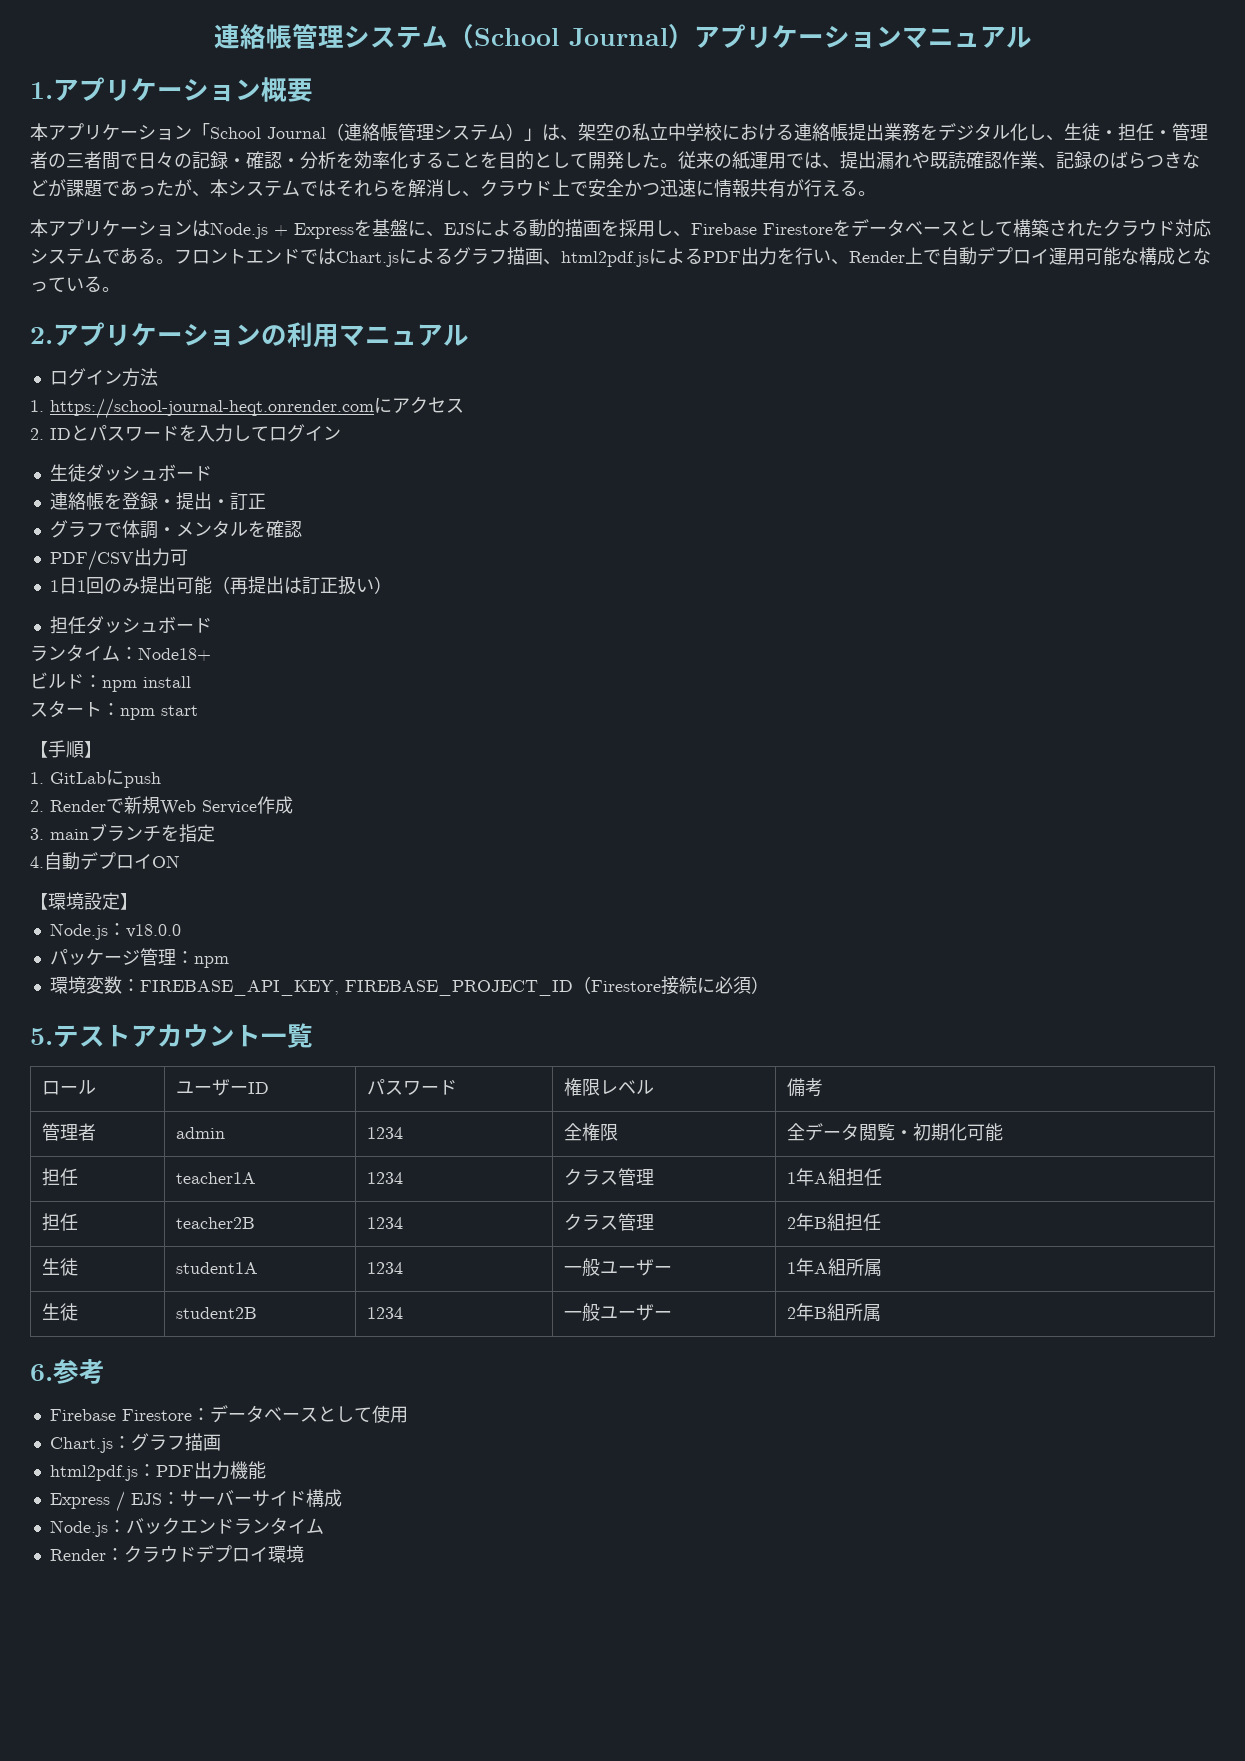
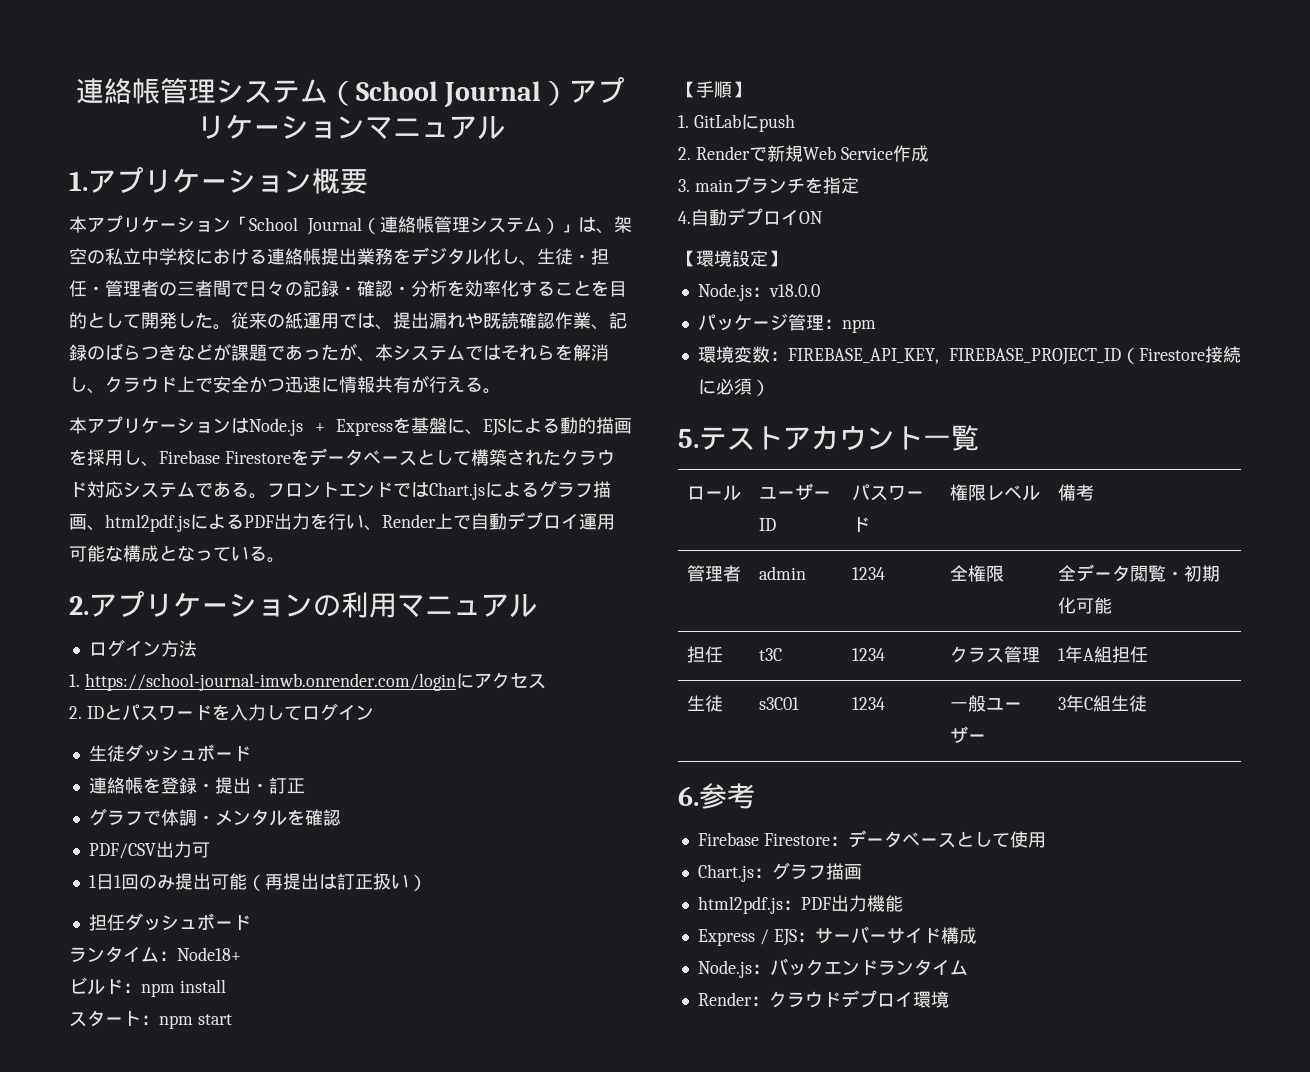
[50,398,374,419] https://school-journal-heqt.onrender.com -> [84,673,456,691] https://school-journal-imwb.onrender.com/login
[175,1172,256,1184] teacher1A -> [758,648,782,661] t3C
[41,1213,78,1231] [175,1217,255,1229] [366,1217,403,1229] [563,1213,654,1231] [786,1213,881,1231] [41,1258,78,1276] [175,1262,258,1274] [366,1262,403,1274] [563,1258,672,1276] [786,1258,882,1276] [41,1303,78,1321] [175,1307,257,1319] [366,1307,403,1319] [563,1303,672,1321] [786,1303,881,1321] // 担任 | teacher2B | 1234 | クラス管理 | 2年B組担任 // 生徒 | student1A | 1234 | 一般ユーザー | 1年A組所属 // 生徒 | student2B | 1234 | 一般ユーザー | 2年B組所属 -> [686,695,723,712] [758,697,799,710] [851,697,885,710] [949,695,1022,712] [949,726,986,743] [1057,695,1147,712] // 生徒 | s3C01 | 1234 | 一般ユーザー | 3年C組生徒

